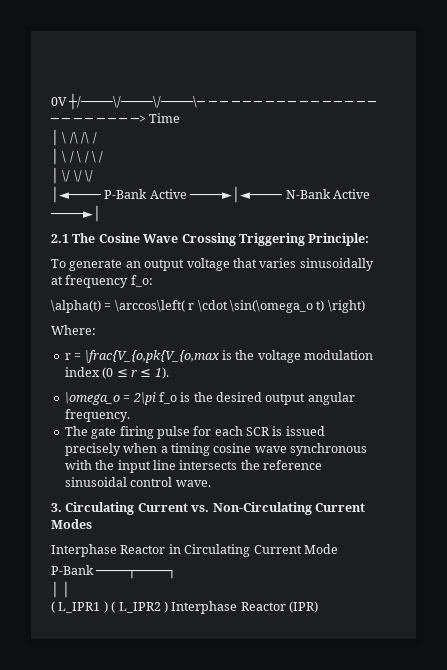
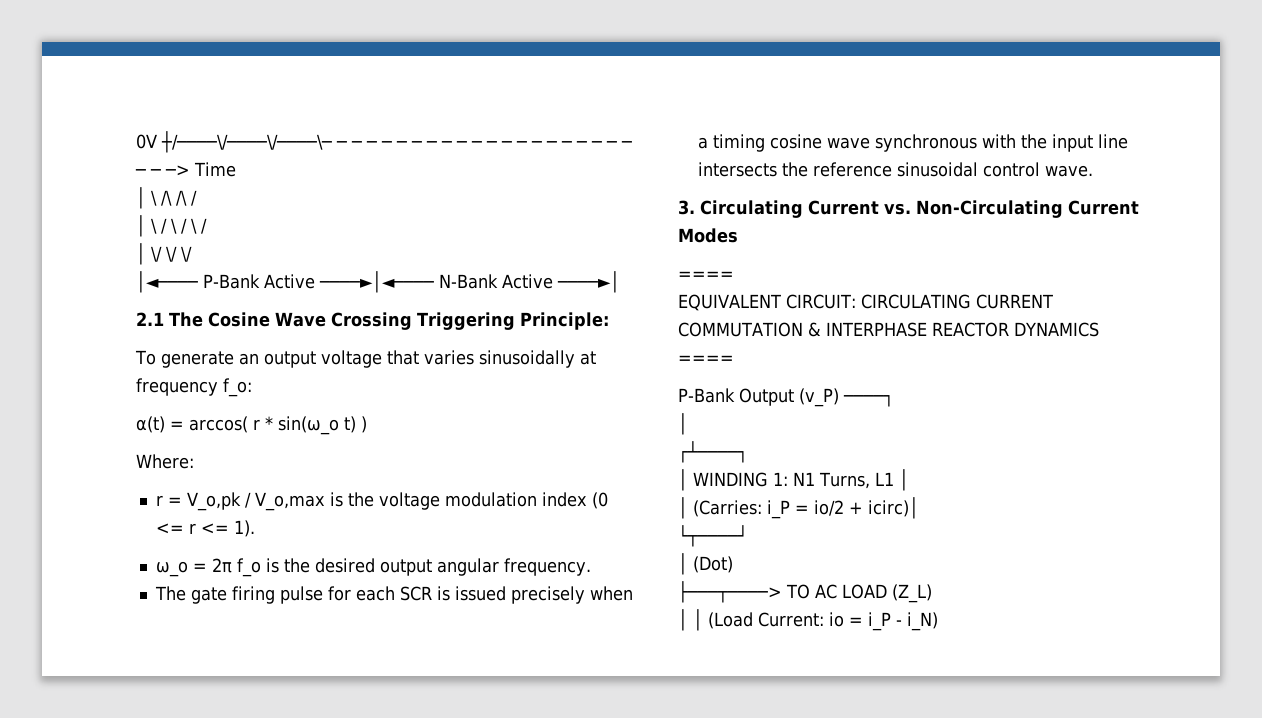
[51,300,365,313] \alpha(t) = \arccos\left( r \cdot \sin(\omega_o t) \right) -> [136,416,367,435] α(t) = arccos( r * sin(ω_o t) )
[84,350,219,363] \frac{V_{o,pk{V_{o,max -> [186,492,325,511] V_o,pk / V_o,max
[116,367,169,379] [64,392,156,405] ≤ r ≤ 1). // \omega_o = 2\pi -> [155,520,255,537] [155,558,232,577] <= r <= 1). // ω_o = 2π
[51,544,338,557] [51,565,177,579] [51,581,71,598] [51,601,318,614] Interphase Reactor in Circulating Current Mode // P-Bank ────┬────┐ // │ │ // ( L_IPR1 ) ( L_IPR2 ) Interphase Reactor (IPR) -> [678,271,734,280] [678,294,1053,311] [678,322,1099,337] [678,355,734,364] [678,388,894,407] [678,413,688,435] [678,441,748,463] [678,469,909,491] [678,497,919,519] [678,525,748,547] [678,553,733,575] [678,581,932,603] [678,609,938,631] ==== // EQUIVALENT CIRCUIT: CIRCULATING CURRENT COMMUTATION & INTERPHASE REACTOR DYNAMICS // ==== // P-Bank Output (v_P) ────┐ // │ // ┌┴────┐ // │ WINDING 1: N1 Turns, L1 │ // │ (Carries: i_P = io/2 + icirc)│ // └┬────┘ // │ (Dot) // ├───┬────> TO AC LOAD (Z_L) // │ │ (Load Current: io = i_P - i_N)

